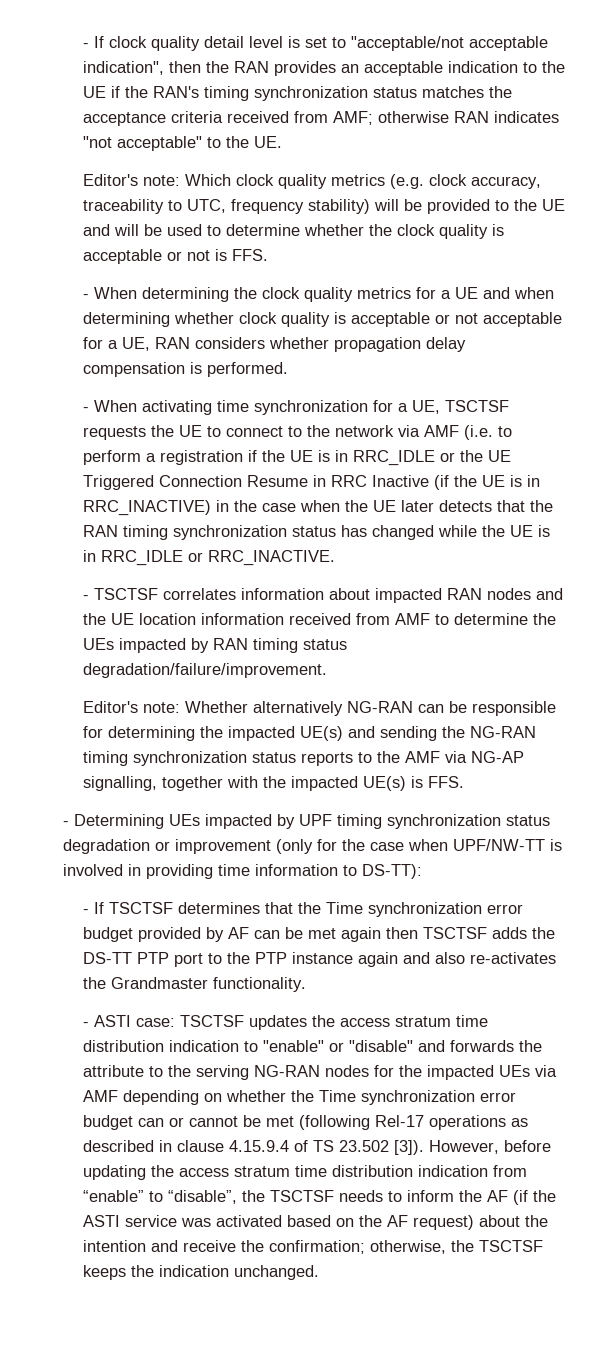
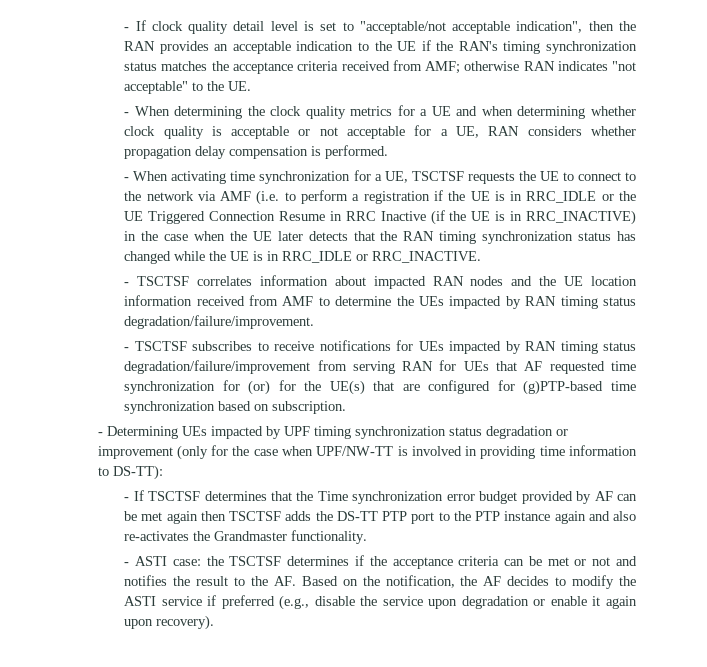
[82,174,541,189] [82,199,565,214] [82,224,504,239] [82,249,268,264] // Editor's note: Which clock quality metrics (e.g. clock accuracy, traceability to UTC, frequency stability) will be provided to the UE and will be used to determine whether the clock quality is acceptable or not is FFS. -> (252, 86) none
[82,701,556,716] [82,726,536,741] [82,751,524,766] [82,776,464,791] Editor's note: Whether alternatively NG-RAN can be responsible for determining the impacted UE(s) and sending the NG-RAN timing synchronization status reports to the AMF via NG-AP signalling, together with the impacted UE(s) is FFS. -> [124,340,637,354] [124,360,636,374] [124,380,636,395] [124,401,347,414] - TSCTSF subscribes to receive notifications for UEs impacted by RAN timing status degradation/failure/improvement from serving RAN for UEs that AF requested time synchronization for (or) for the UE(s) that are configured for (g)PTP-based time synchronization based on subscription.
[179,1015,488,1030] [82,1040,542,1052] [82,1065,557,1080] [82,1090,516,1105] [82,1115,528,1130] [82,1140,551,1155] [82,1165,527,1180] [82,1190,556,1205] [82,1215,548,1230] [82,1240,543,1254] [82,1265,319,1280] TSCTSF updates the access stratum time distribution indication to "enable" or "disable" and forwards the attribute to the serving NG-RAN nodes for the impacted UEs via AMF depending on whether the Time synchronization error budget can or cannot be met (following Rel-17 operations as described in clause 4.15.9.4 of TS 23.502 [3]). However, before updating the access stratum time distribution indication from “enable” to “disable”, the TSCTSF needs to inform the AF (if the ASTI service was activated based on the AF request) about the intention and receive the confirmation; otherwise, the TSCTSF keeps the indication unchanged. -> [206,555,637,569] [124,575,636,589] [124,595,637,610] [124,615,215,630] the TSCTSF determines if the acceptance criteria can be met or not and notifies the result to the AF. Based on the notification, the AF decides to modify the ASTI service if preferred (e.g., disable the service upon degradation or enable it again upon recovery).

